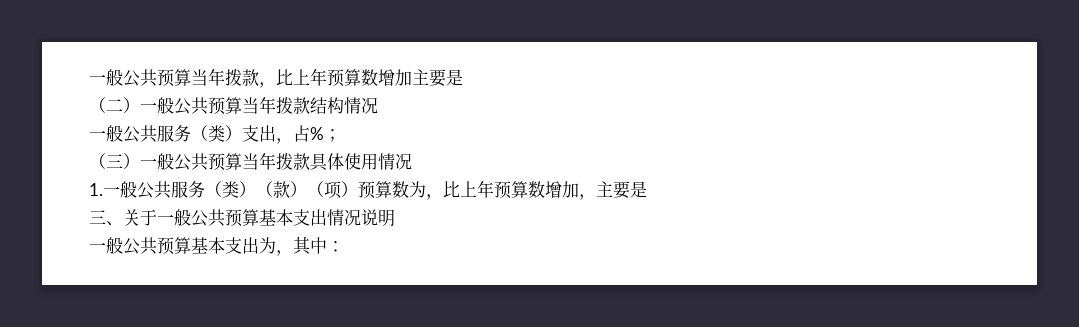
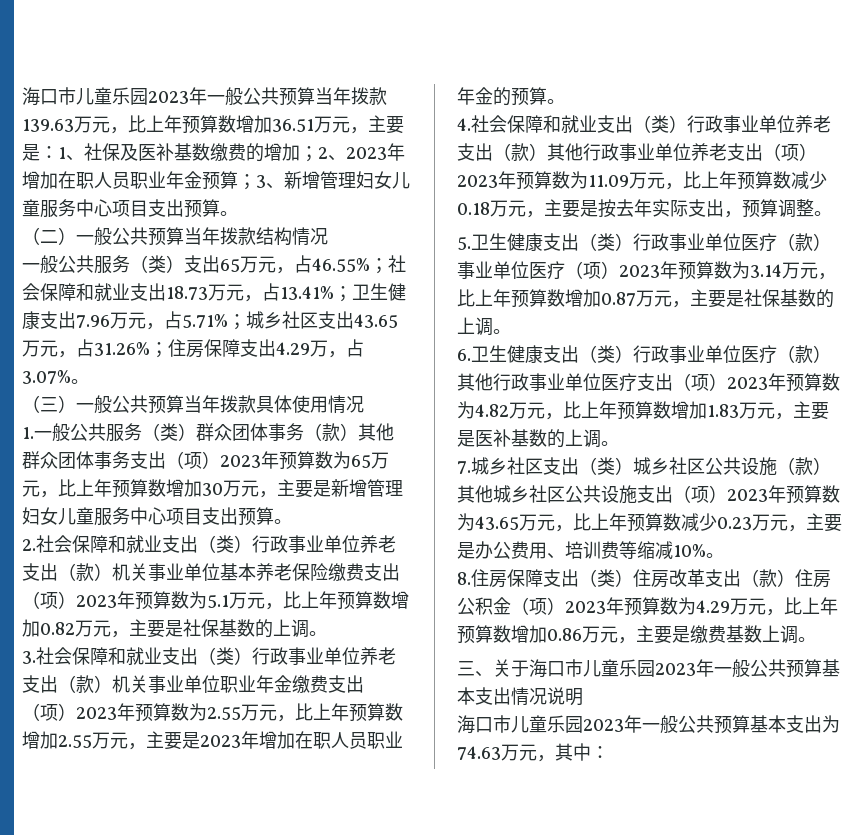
[89,68,463,88] 一般公共预算当年拨款，比上年预算数增加主要是 -> [22,87,387,106] [22,115,404,134] [22,143,405,162] [22,171,410,190] [22,199,238,218] 海口市儿童乐园2023年一般公共预算当年拨款139.63万元，比上年预算数增加36.51万元，主要是：1、社保及医补基数缴费的增加；2、2023年增加在职人员职业年金预算；3、新增管理妇女儿童服务中心项目支出预算。
[276,125,341,144] ，占%； -> [220,255,406,274] [22,283,406,302] [22,311,398,330] [22,339,364,358] [22,370,89,384] 65万元，占46.55%；社会保障和就业支出18.73万元，占13.41%；卫生健康支出7.96万元，占5.71%；城乡社区支出43.65万元，占31.26%；住房保障支出4.29万，占3.07%。
[256,180,647,200] [89,209,157,226] （款）（项）预算数为，比上年预算数增加，主要是 // 三、关于 -> [196,423,394,441] [22,451,389,470] [22,479,403,498] [22,507,292,526] [22,535,396,553] [22,563,400,582] [22,591,409,610] [22,619,327,638] [22,647,396,665] [22,675,364,694] [22,703,403,722] [22,731,403,750] [457,87,565,106] [457,115,831,133] [457,143,817,161] [457,171,827,190] [457,199,832,218] [457,233,831,252] [457,261,836,280] [457,289,834,308] [457,317,511,336] [457,345,831,364] [457,373,840,392] [457,401,829,420] [457,429,619,448] [457,457,831,476] [457,485,840,504] [457,513,842,532] [457,541,724,559] [457,569,831,588] [457,597,838,616] [457,625,816,644] [457,659,714,678] 群众团体事务（款）其他群众团体事务支出（项）2023年预算数为65万元，比上年预算数增加30万元，主要是新增管理妇女儿童服务中心项目支出预算。 // 2.社会保障和就业支出（类）行政事业单位养老支出（款）机关事业单位基本养老保险缴费支出（项）2023年预算数为5.1万元，比上年预算数增加0.82万元，主要是社保基数的上调。 // 3.社会保障和就业支出（类）行政事业单位养老支出（款）机关事业单位职业年金缴费支出（项）2023年预算数为2.55万元，比上年预算数增加2.55万元，主要是2023年增加在职人员职业年金的预算。 // 4.社会保障和就业支出（类）行政事业单位养老支出（款）其他行政事业单位养老支出（项）2023年预算数为11.09万元，比上年预算数减少0.18万元，主要是按去年实际支出，预算调整。 // 5.卫生健康支出（类）行政事业单位医疗（款）事业单位医疗（项）2023年预算数为3.14万元，比上年预算数增加0.87万元，主要是社保基数的上调。 // 6.卫生健康支出（类）行政事业单位医疗（款）其他行政事业单位医疗支出（项）2023年预算数为4.82万元，比上年预算数增加1.83万元，主要是医补基数的上调。 // 7.城乡社区支出（类）城乡社区公共设施（款）其他城乡社区公共设施支出（项）2023年预算数为43.65万元，比上年预算数减少0.23万元，主要是办公费用、培训费等缩减10%。 // 8.住房保障支出（类）住房改革支出（款）住房公积金（项）2023年预算数为4.29万元，比上年预算数增加0.86万元，主要是缴费基数上调。 // 三、关于海口市儿童乐园2023年
(395, 218) none -> [457,715,642,734] 海口市儿童乐园2023年
(276, 245) none -> [457,744,537,761] 74.63万元

